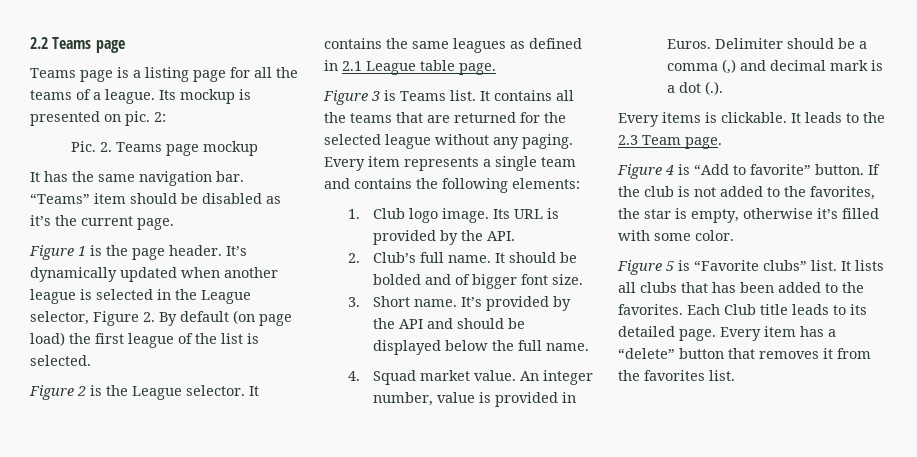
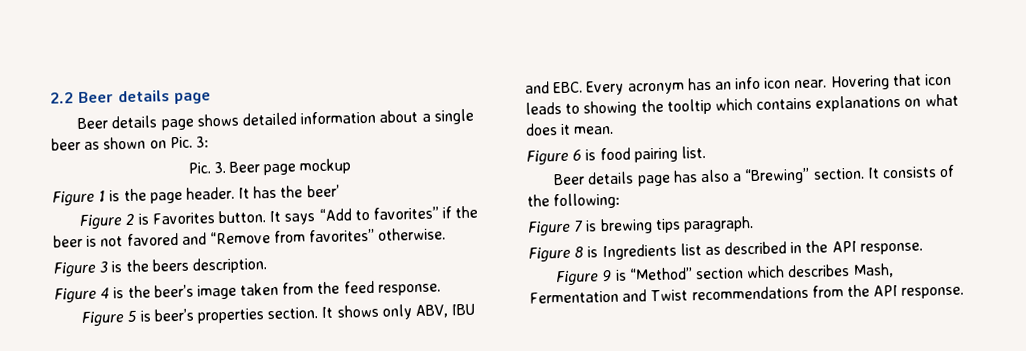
[52,37,92,49] Teams -> [78,90,170,104] Beer details
[30,67,298,82] [30,89,251,104] [30,111,166,126] [71,141,162,152] Teams page is a listing page for all the teams of a league. Its mockup is presented on pic. 2: // Pic. 2. Teams -> [77,108,474,131] [51,136,209,151] [187,161,260,174] Beer details page shows detailed information about a single beer as shown on Pic. 3: // Pic. 3. Beer
[30,171,244,186] [30,193,281,204] [30,215,174,230] // It has the same navigation bar. “Teams” item should be disabled as it’s the current page. -> (352, 166) none
[226,246,247,256] [30,267,278,282] [30,289,251,304] [30,310,292,326] [30,332,259,348] [30,355,91,366] [29,385,259,400] [324,38,582,53] [324,60,496,75] [323,90,574,105] [324,112,566,123] [324,134,573,149] [324,156,576,171] [324,178,580,193] [348,208,559,223] [372,230,515,245] [348,252,577,263] [372,274,583,289] [348,296,571,311] [372,318,525,329] [372,340,589,355] [348,370,593,385] [372,392,576,407] [666,38,867,49] [666,59,883,74] [666,81,723,95] [618,112,885,127] [618,135,722,149] [617,164,880,179] [618,186,875,200] [618,208,879,223] [618,230,734,241] [617,260,884,275] [618,282,864,293] [618,304,867,315] [618,326,836,341] [618,348,871,359] [618,370,735,381] It’s dynamically updated when another league is selected in the League selector, Figure 2. By default (on page load) the first league of the list is selected. // Figure 2 is the League selector. It contains the same leagues as defined in 2.1 League table page. // Figure 3 is Teams list. It contains all the teams that are returned for the selected league without any paging. Every item represents a single team and contains the following elements: // 1. Club logo image. Its URL is provided by the API. // 2. Club’s full name. It should be bolded and of bigger font size. // 3. Short name. It’s provided by the API and should be displayed below the full name. // 4. Squad market value. An integer number, value is provided in Euros. Delimiter should be a comma (,) and decimal mark is a dot (.). // Every items is clickable. It leads to the 2.3 Team page. // Figure 4 is “Add to favorite” button. If the club is not added to the favorites, the star is empty, otherwise it’s filled with some color. // Figure 5 is “Favorite clubs” list. It lists all clubs that has been added to the favorites. Each Club title leads to its detailed page. Every item has a “delete” button that removes it from the favorites list. -> [238,184,340,199] [79,205,479,231] [53,227,447,248] [53,257,267,278] [54,280,441,304] [81,303,476,327] [525,73,953,96] [525,93,959,117] [525,123,615,136] [526,145,706,166] [553,164,956,187] [527,192,621,210] [527,216,754,237] [528,240,923,263] [555,263,894,287] [529,284,965,304] It has the beer’ // Figure 2 is Favorites button. It says “Add to favorites” if the beer is not favored and “Remove from favorites” otherwise. // Figure 3 is the beers description. // Figure 4 is the beer’s image taken from the feed response. // Figure 5 is beer’s properties section. It shows only ABV, IBU and EBC. Every acronym has an info icon near. Hovering that icon leads to showing the tooltip which contains explanations on what does it mean. // Figure 6 is food pairing list. // Beer details page has also a “Brewing” section. It consists of the following: // Figure 7 is brewing tips paragraph. // Figure 8 is Ingredients list as described in the API response. // Figure 9 is “Method” section which describes Mash, Fermentation and Twist recommendations from the API response.

